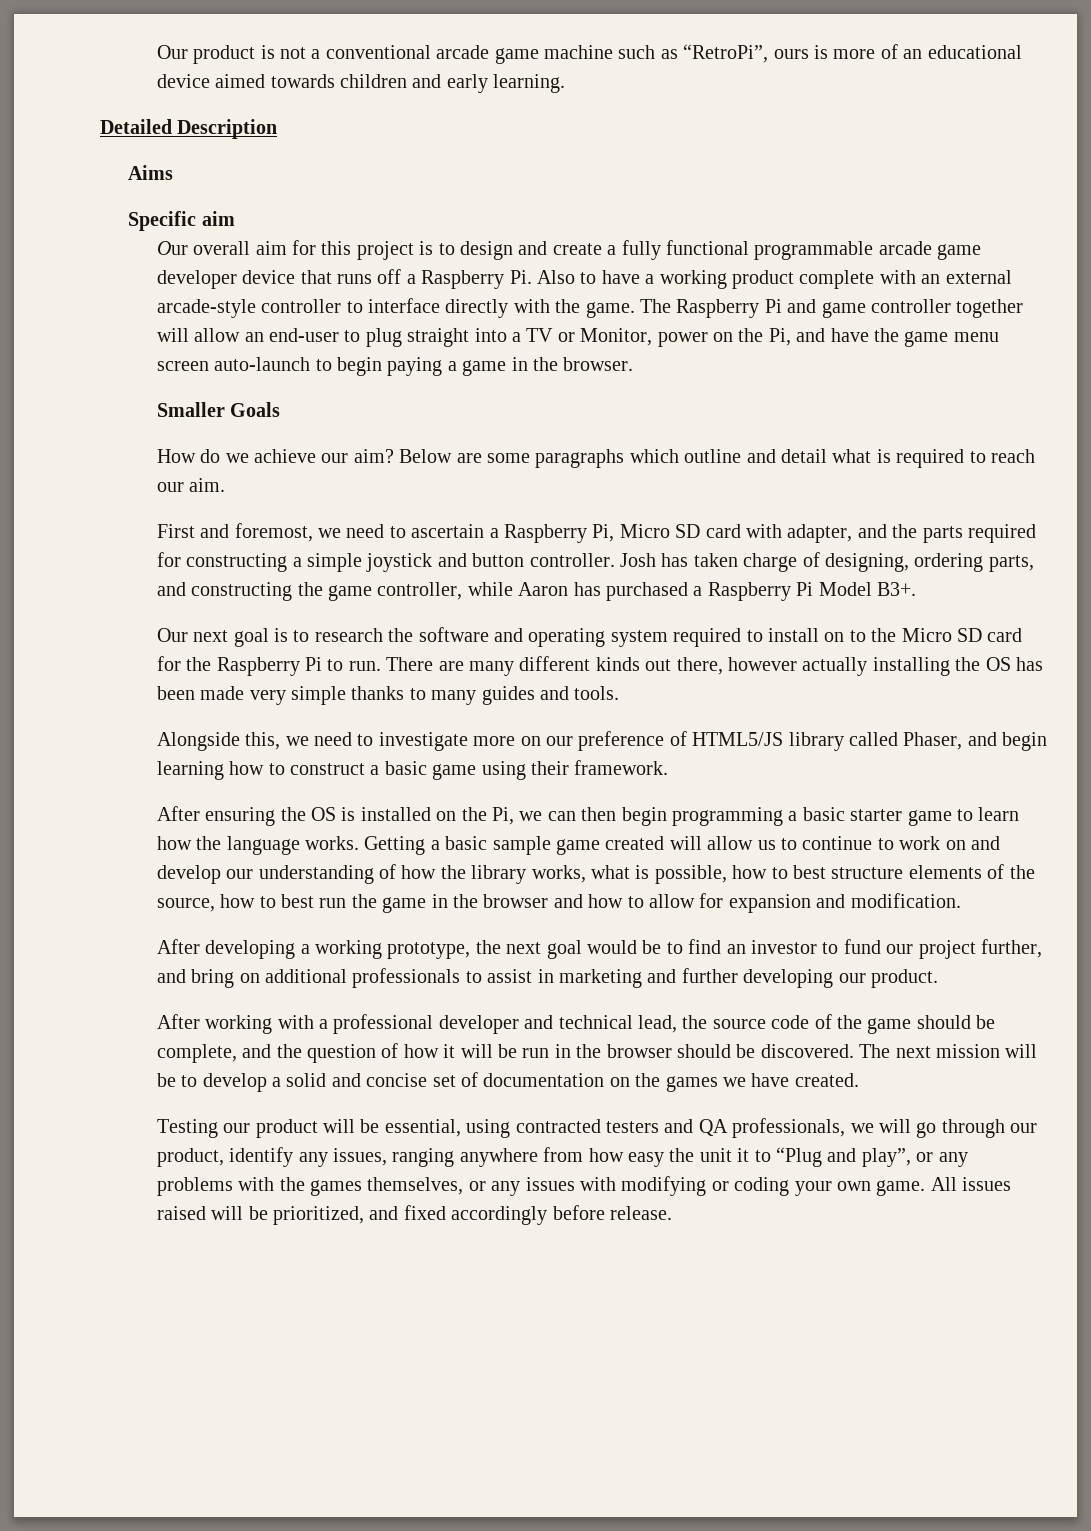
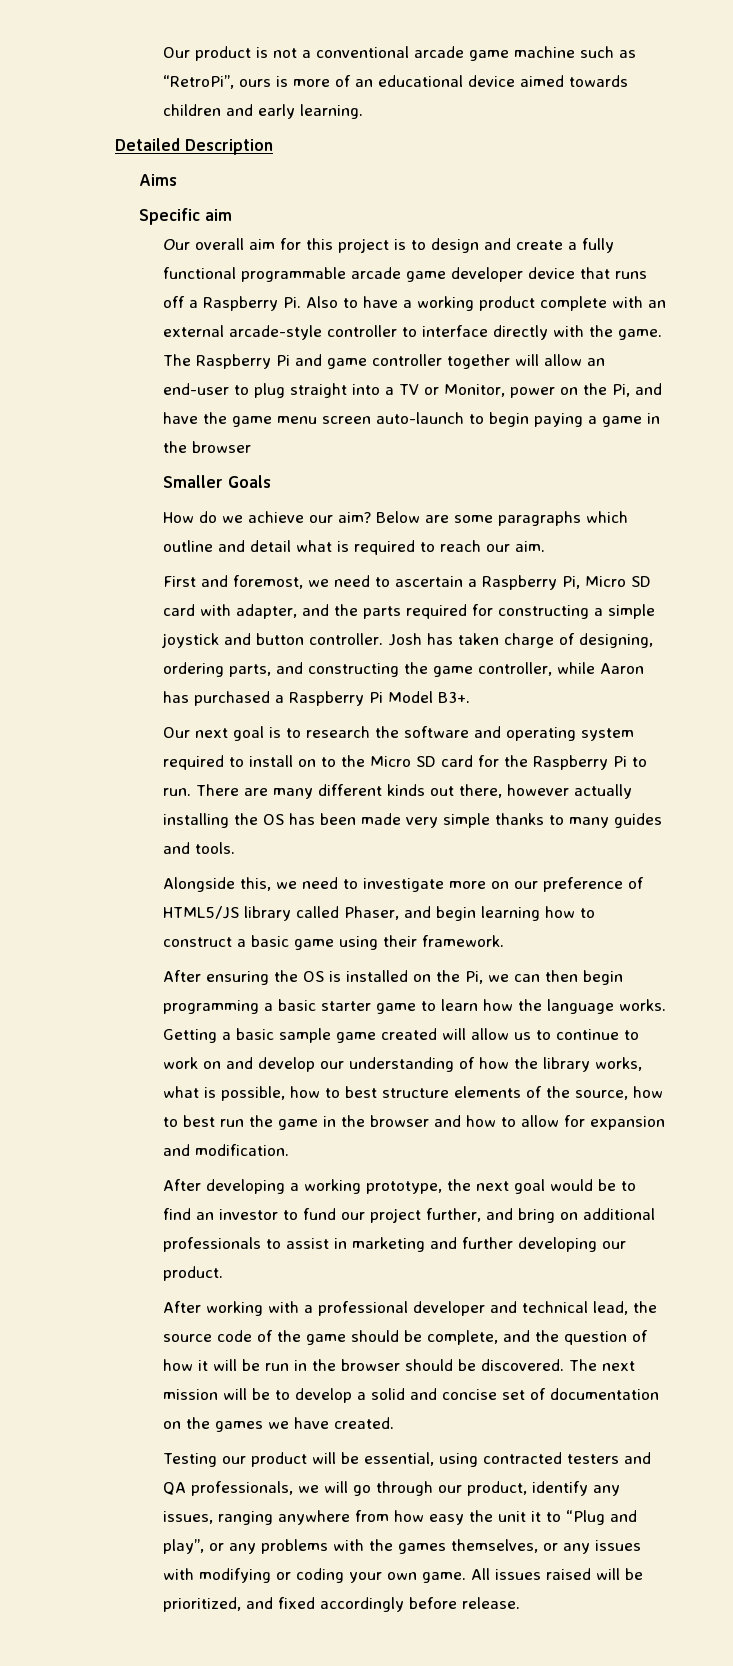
[563,357,634,371] browser. -> [191,441,251,453] browser

